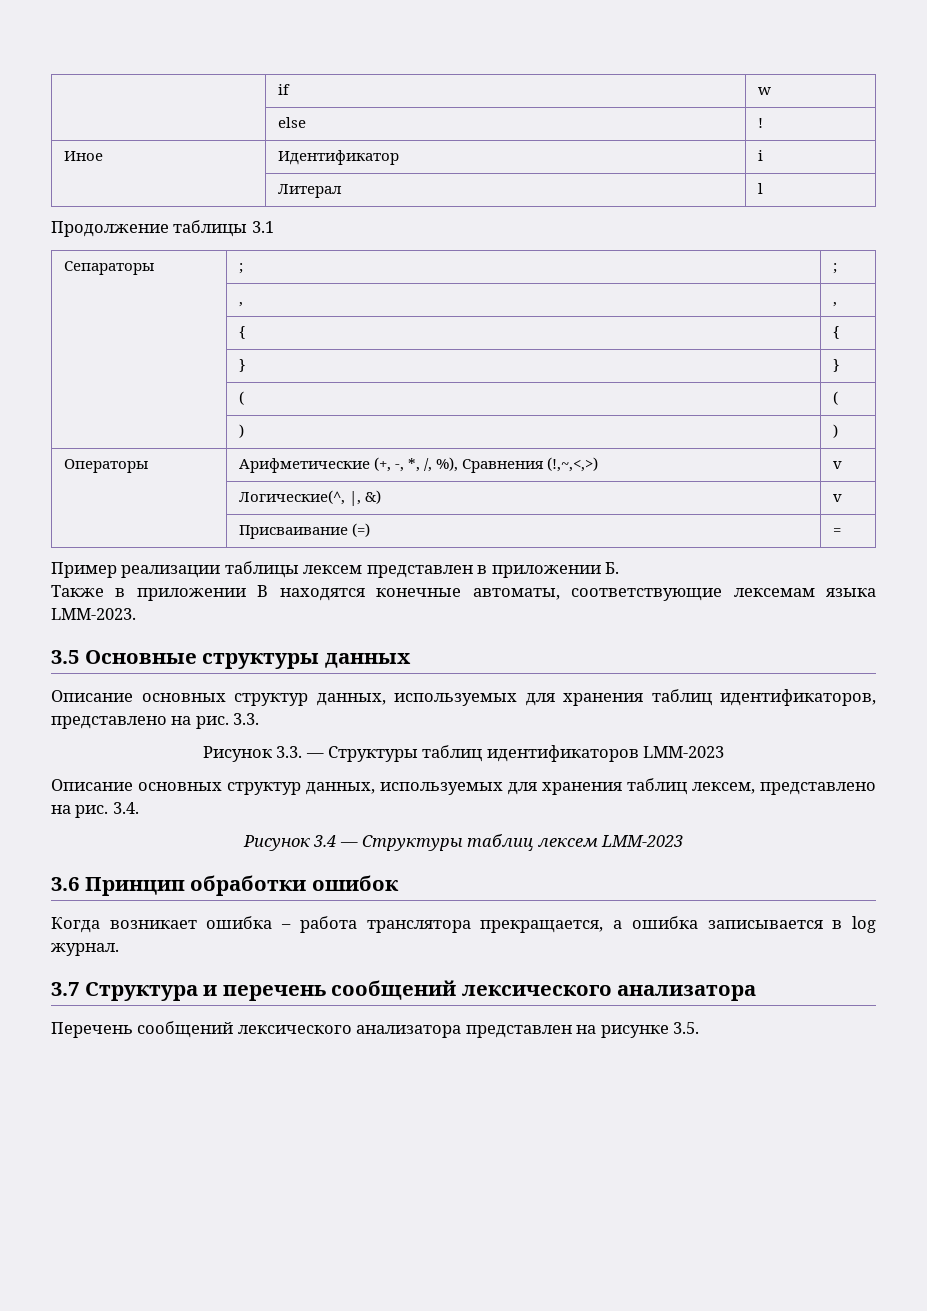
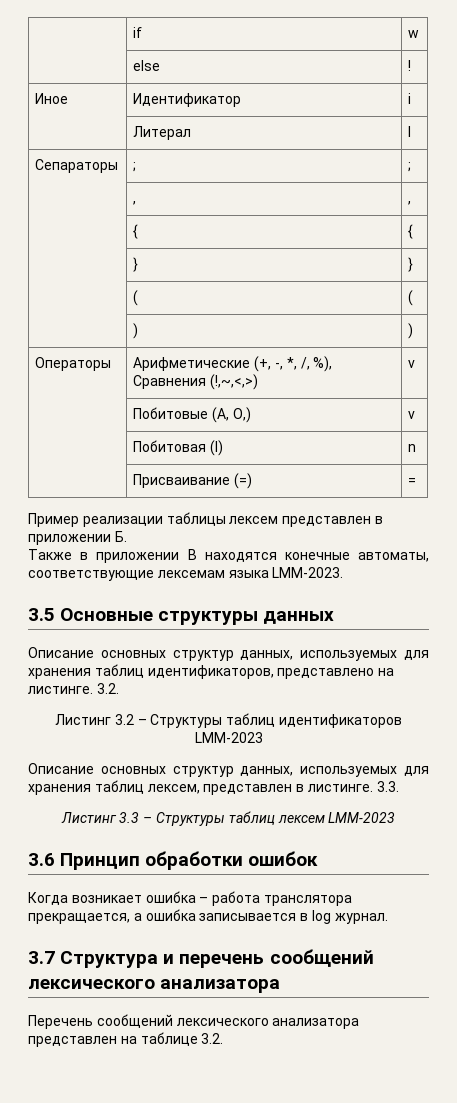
[51,220,274,237] // Продолжение таблицы 3.1 -> (412, 131) none
[238,490,382,506] [832,494,842,502] Логические(^, |, &) | v -> [133,407,251,423] [408,411,416,419] [133,440,224,456] [408,444,417,452] Побитовые (A, O,) | v // | Побитовая (I) | n
[195,713,260,729] [202,746,324,762] рис. 3.3. // Рисунок 3.3. — -> [28,683,119,694] [55,714,147,725] листинге. 3.2. // Листинг 3.2 –
[760,782,876,795] [51,802,139,818] [242,835,358,851] представлено на рис. 3.4. // Рисунок 3.4 — -> [203,781,399,795] [60,812,153,823] представлен в листинге. 3.3. // Листинг 3.3 –
[600,1022,700,1038] рисунке 3.5. -> [140,1032,224,1046] таблице 3.2.

